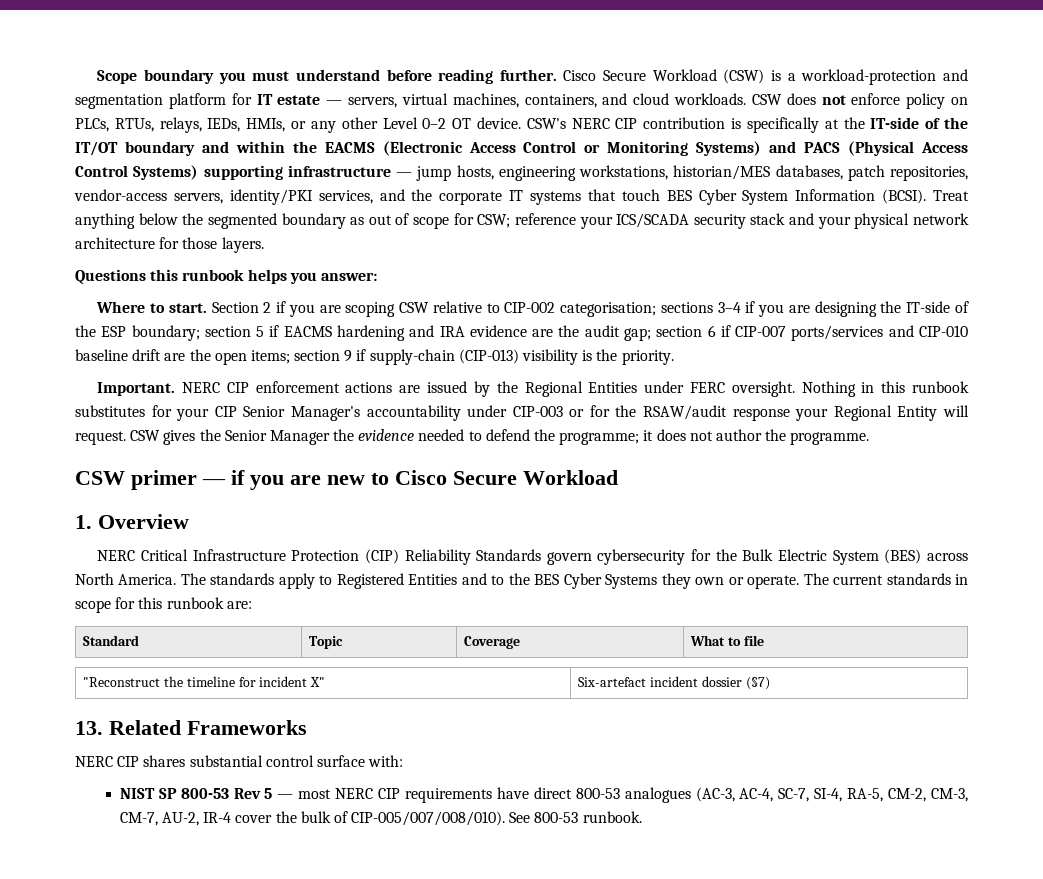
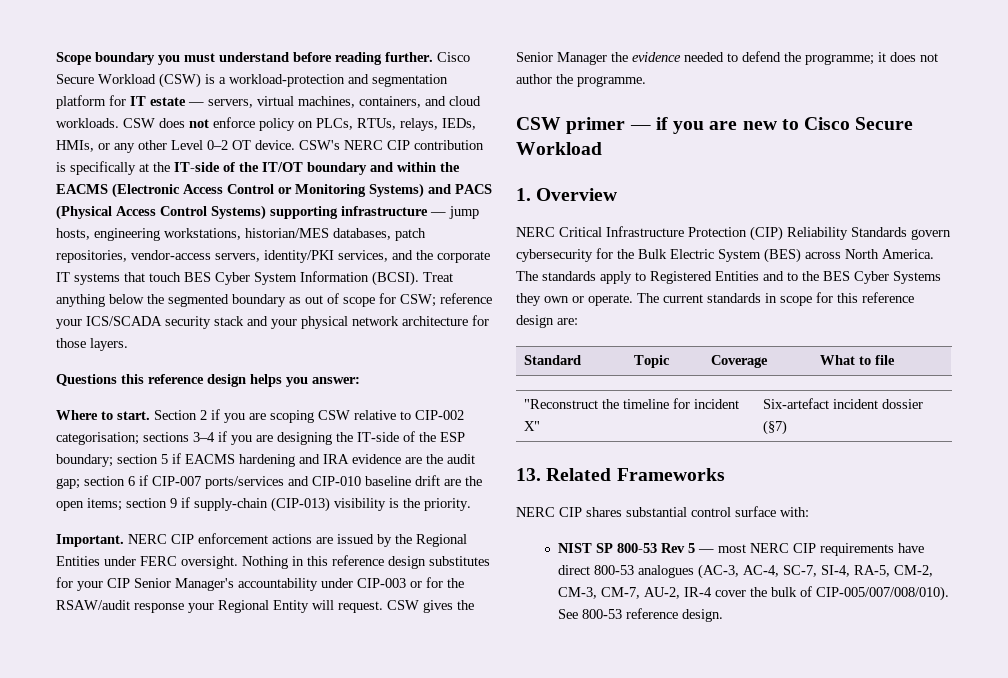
[182,269,245,281] runbook -> [148,374,246,387] reference design
[912,381,970,393] runbook -> [332,555,426,569] reference design
[166,597,224,609] runbook -> [862,292,914,303] [516,315,554,328] reference design
[582,811,642,823] runbook. -> [626,608,724,622] reference design.

